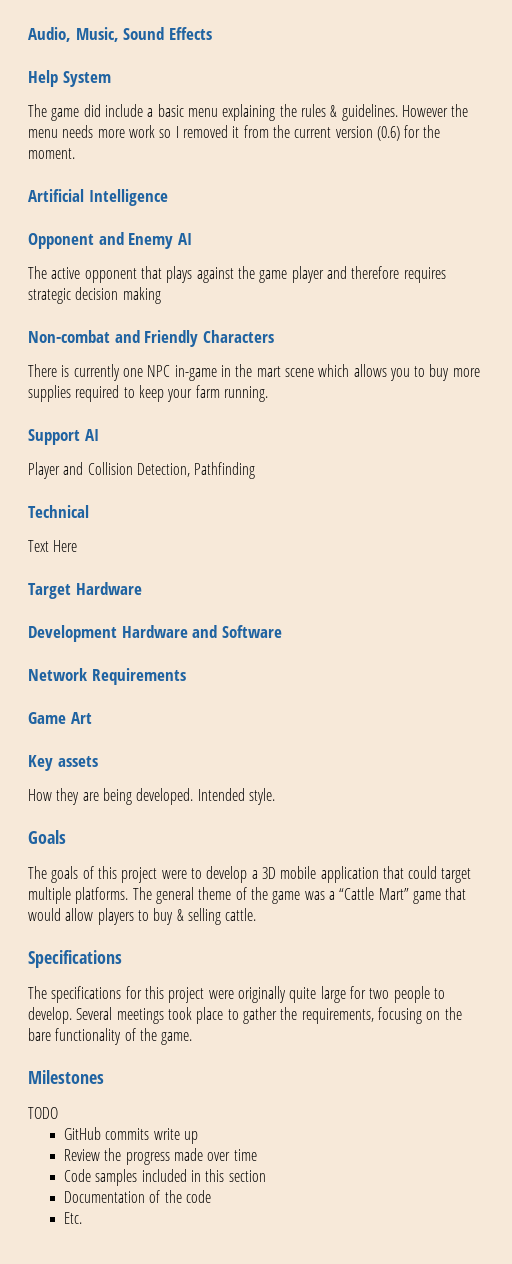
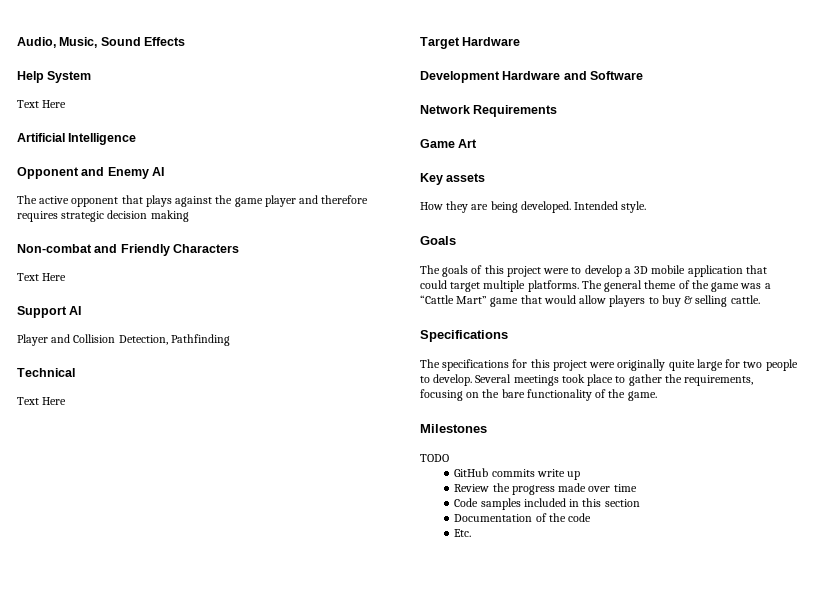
[28,104,469,121] [28,125,441,141] [28,148,75,159] The game did include a basic menu explaining the rules & guidelines. However the menu needs more work so I removed it from the current version (0.6) for the moment. -> [17,100,67,108] Text Here
[28,364,480,381] [28,385,268,402] There is currently one NPC in-game in the mart scene which allows you to buy more supplies required to keep your farm running. -> [17,273,67,281] Text Here

